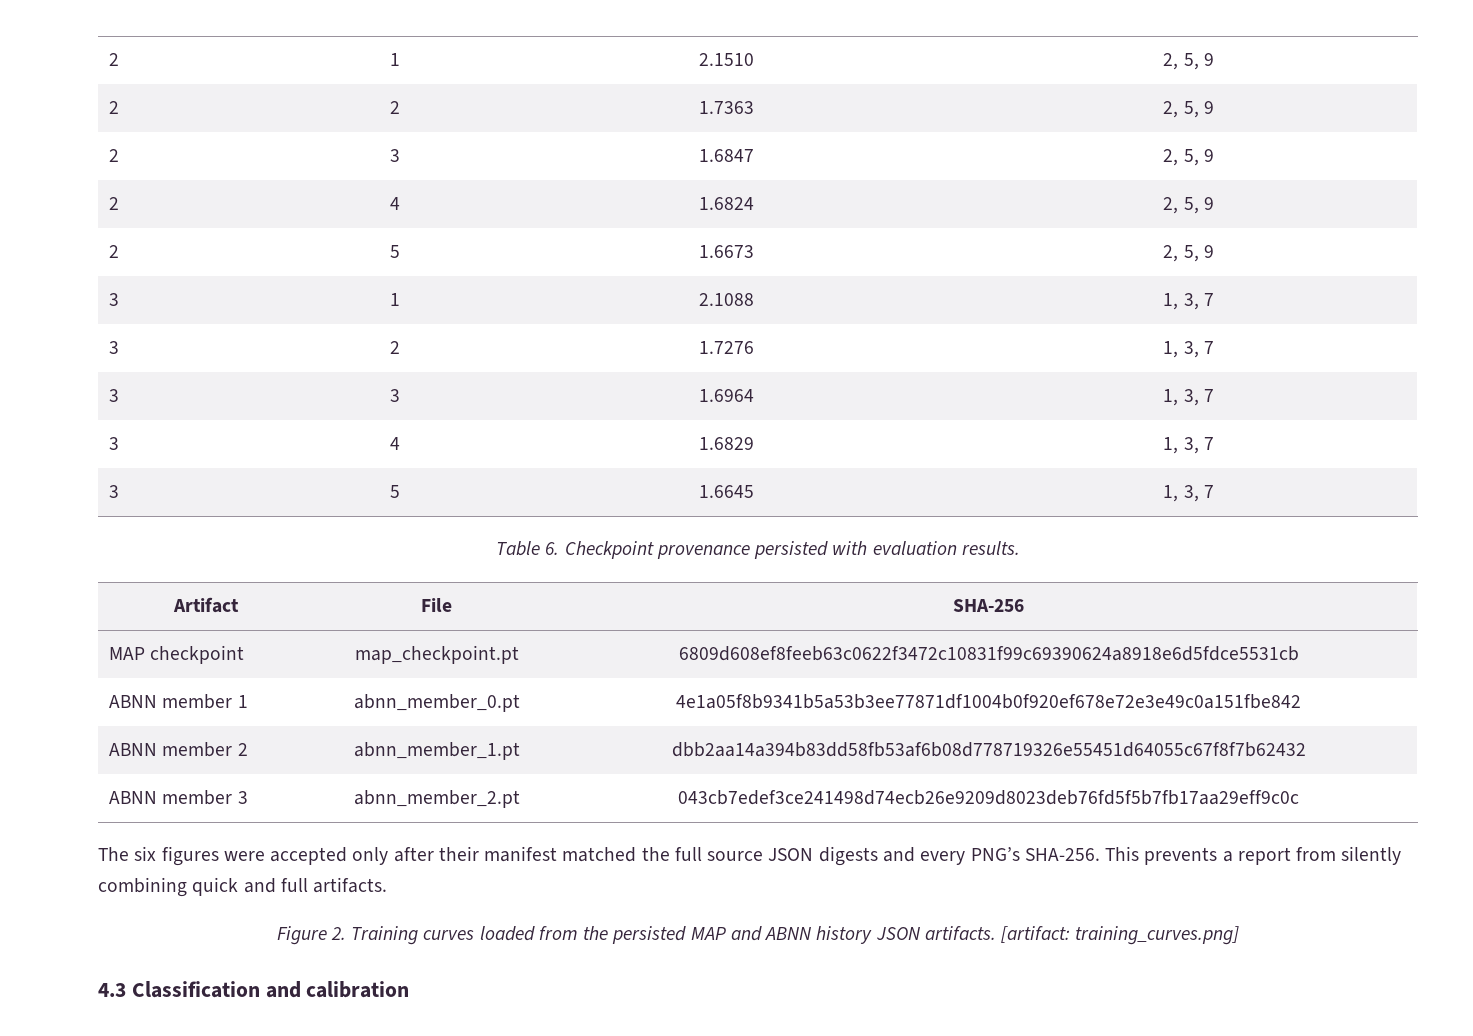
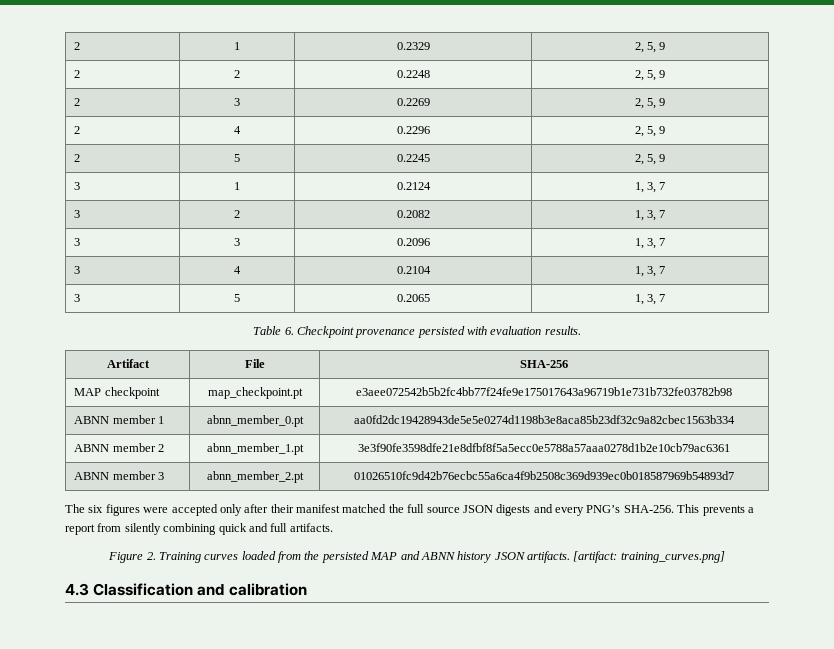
[698,53,754,66] 2.1510 -> [396,42,430,50] 0.2329
[698,101,754,114] 1.7363 -> [396,70,430,78] 0.2248
[698,149,754,162] 1.6847 -> [396,98,430,106] 0.2269
[698,197,754,210] 1.6824 -> [396,126,430,134] 0.2296
[698,245,754,258] 1.6673 -> [396,154,430,162] 0.2245
[698,293,754,306] 2.1088 -> [396,182,431,190] 0.2124
[698,341,754,354] 1.7276 -> [396,210,430,218] 0.2082
[698,389,754,402] 1.6964 -> [396,238,430,246] 0.2096
[698,437,754,450] 1.6829 -> [396,266,431,274] 0.2104
[698,485,754,498] 1.6645 -> [396,294,430,302] 0.2065
[678,646,1299,661] 6809d608ef8feeb63c0622f3472c10831f99c69390624a8918e6d5fdce5531cb -> [356,387,732,396] e3aee072542b5b2fc4bb77f24fe9e175017643a96719b1e731b732fe03782b98
[675,694,1301,709] 4e1a05f8b9341b5a53b3ee77871df1004b0f920ef678e72e3e49c0a151fbe842 -> [354,415,735,424] aa0fd2dc19428943de5e5e0274d1198b3e8aca85b23df32c9a82cbec1563b334
[671,742,1306,757] dbb2aa14a394b83dd58fb53af6b08d778719326e55451d64055c67f8f7b62432 -> [358,443,730,452] 3e3f90fe3598dfe21e8dfbf8f5a5ecc0e5788a57aaa0278d1b2e10cb79ac6361
[677,790,1299,805] 043cb7edef3ce241498d74ecb26e9209d8023deb76fd5f5b7fb17aa29eff9c0c -> [354,471,734,480] 01026510fc9d42b76ecbc55a6ca4f9b2508c369d939ec0b018587969b54893d7

